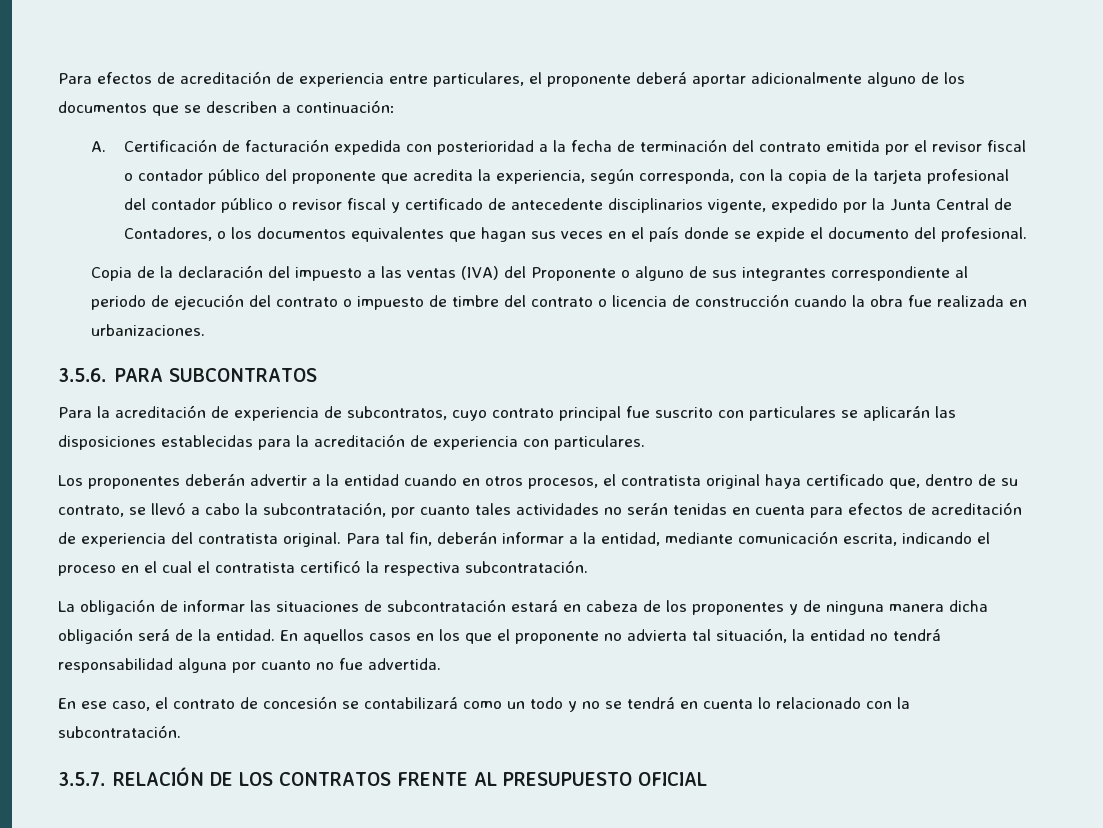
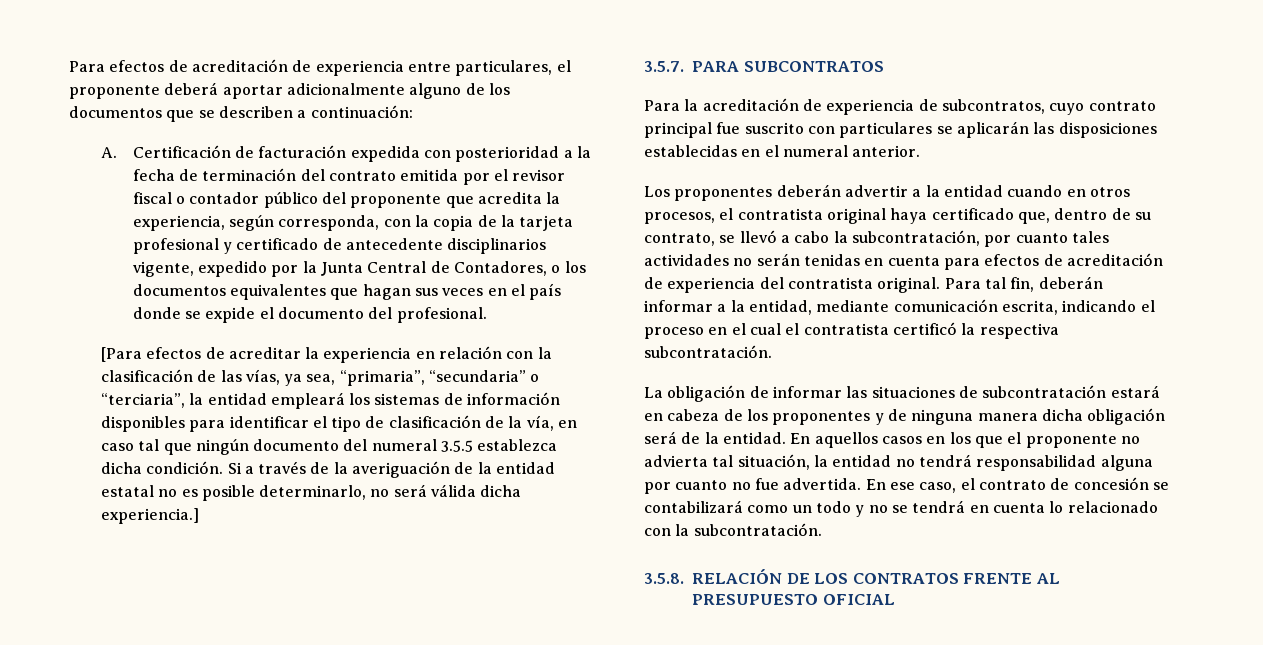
[123,198,386,213] del contador público o revisor fiscal -> (219, 246) none
[90,265,968,281] [90,294,1027,310] [90,324,205,336] [58,368,106,382] Copia de la declaración del impuesto a las ventas (IVA) del Proponente o alguno de sus integrantes correspondiente al periodo de ejecución del contrato o impuesto de timbre del contrato o licencia de construcción cuando la obra fue realizada en urbanizaciones. // 3.5.6. -> [100,346,552,363] [100,369,540,386] [100,392,561,409] [100,415,578,432] [100,439,558,455] [100,461,556,478] [100,484,522,501] [100,508,199,524] [644,61,684,72] [Para efectos de acreditar la experiencia en relación con la clasificación de las vías, ya sea, “primaria”, “secundaria” o “terciaria”, la entidad empleará los sistemas de información disponibles para identificar el tipo de clasificación de la vía, en caso tal que ningún documento del numeral 3.5.5 establezca dicha condición. Si a través de la averiguación de la entidad estatal no es posible determinarlo, no será válida dicha experiencia.] // 3.5.7.
[258,434,645,450] para la acreditación de experiencia con particulares. -> [741,145,921,157] en el numeral anterior.
(441, 664) // -> (862, 484) none
[58,772,105,786] 3.5.7. -> [644,573,684,584] 3.5.8.

